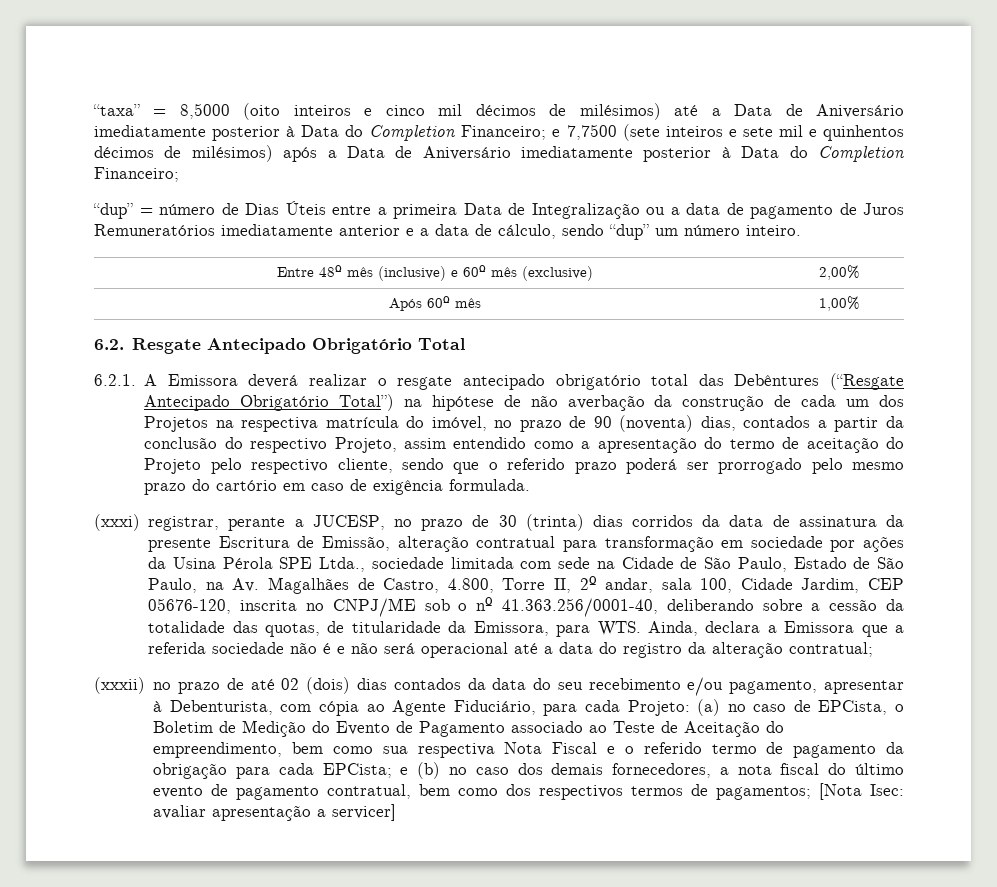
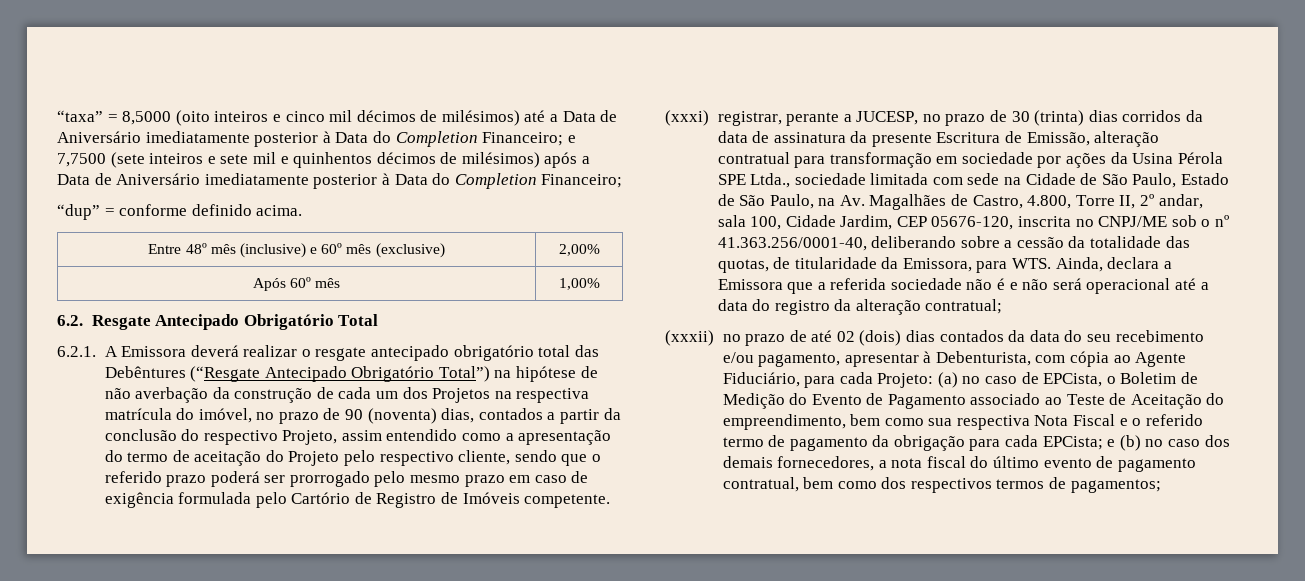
[159,201,904,219] [94,224,801,240] número de Dias Úteis entre a primeira Data de Integralização ou a data de pagamento de Juros Remuneratórios imediatamente anterior e a data de cálculo, sendo “dup” um número inteiro. -> [119,204,303,216] conforme definido acima.
[192,479,278,491] do cartório -> (505, 481) none
[449,479,531,491] formulada. -> [178,492,611,508] formulada pelo Cartório de Registro de Imóveis competente.
[819,783,904,800] [153,804,397,821] [Nota Isec: avaliar apresentação a servicer] -> (1161, 486) none

